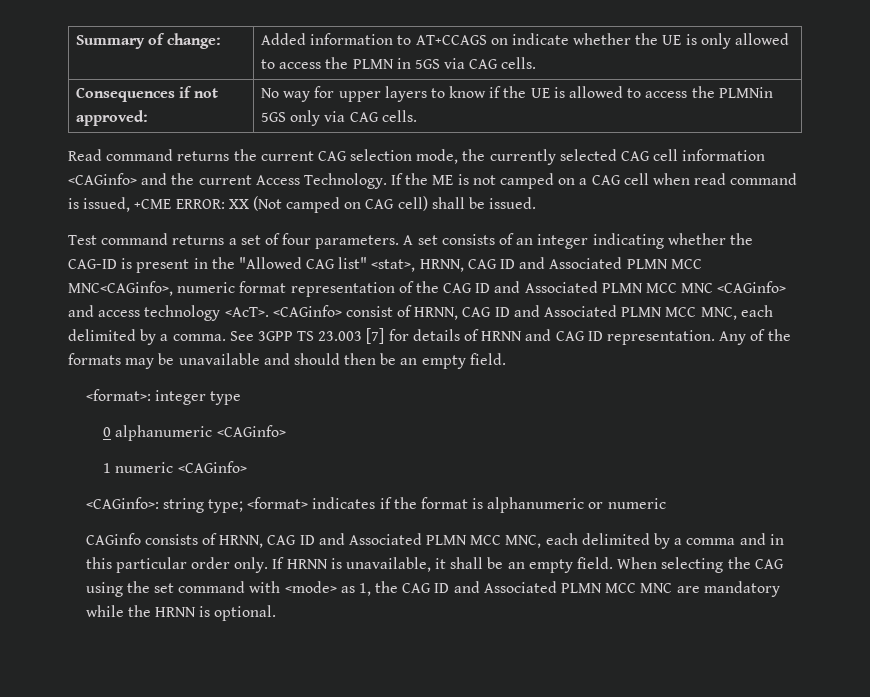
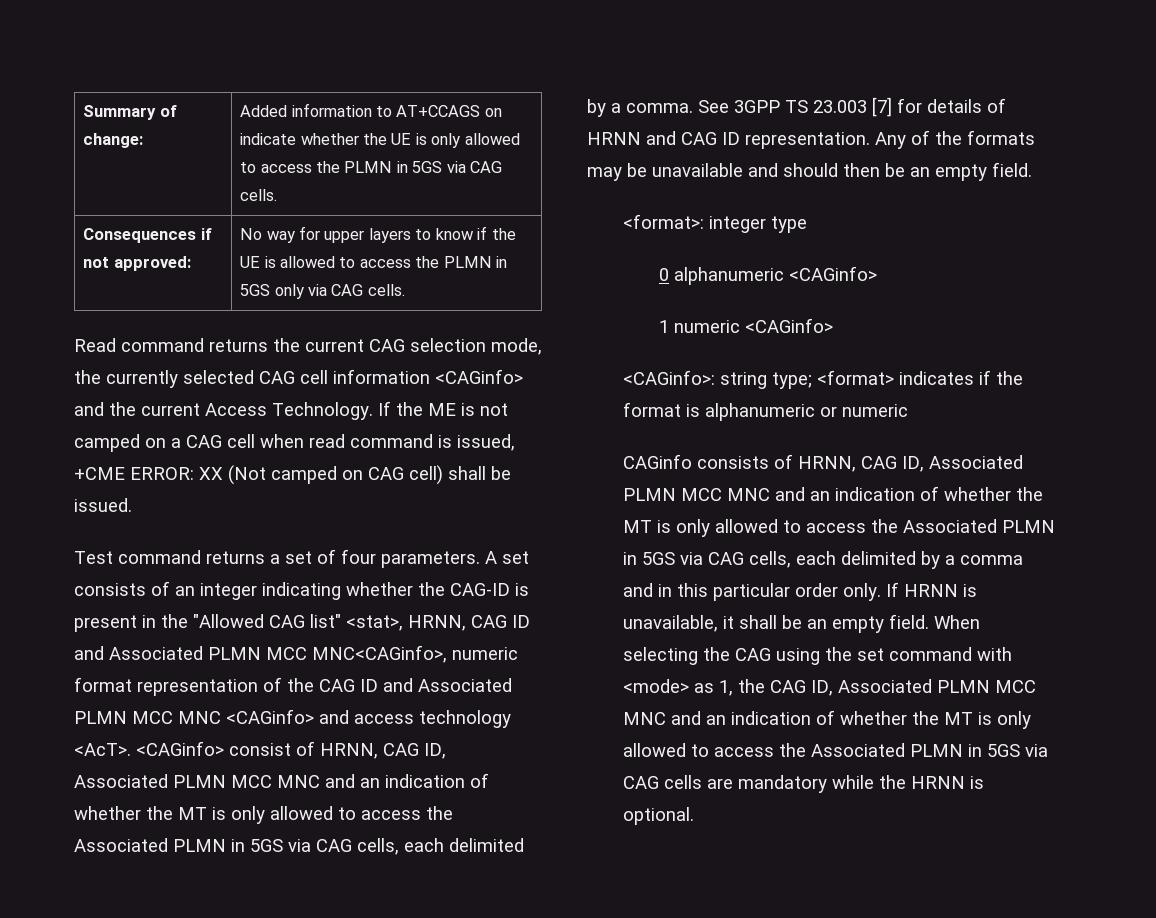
[718,87,773,98] PLMNin -> [443,256,508,268] PLMN in
[494,305,737,320] ID and Associated PLMN MCC MNC, -> [424,743,446,759] [74,773,489,788] [74,806,453,824] [74,838,399,855] ID, Associated PLMN MCC MNC and an indication of whether the MT is only allowed to access the Associated PLMN in 5GS via CAG cells,
[299,533,542,548] ID and Associated PLMN MCC MNC, -> [901,455,1023,472] [622,486,1043,501] [622,519,1055,537] [622,551,791,568] ID, Associated PLMN MCC MNC and an indication of whether the MT is only allowed to access the Associated PLMN in 5GS via CAG cells,
[434,581,673,593] ID and Associated PLMN MCC MNC -> [810,679,1036,696] [622,710,1031,729] [622,743,1048,757] [622,775,702,789] ID, Associated PLMN MCC MNC and an indication of whether the MT is only allowed to access the Associated PLMN in 5GS via CAG cells

